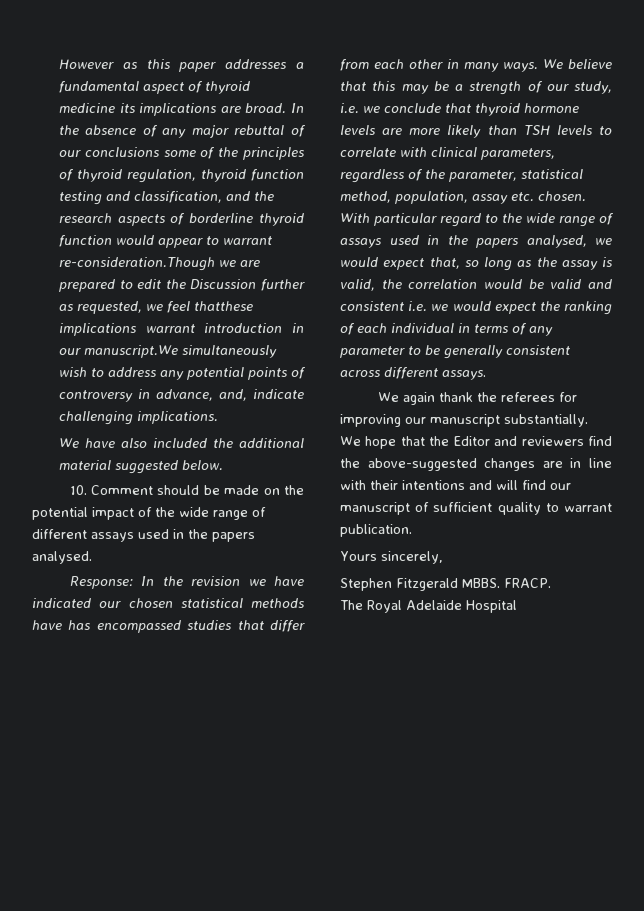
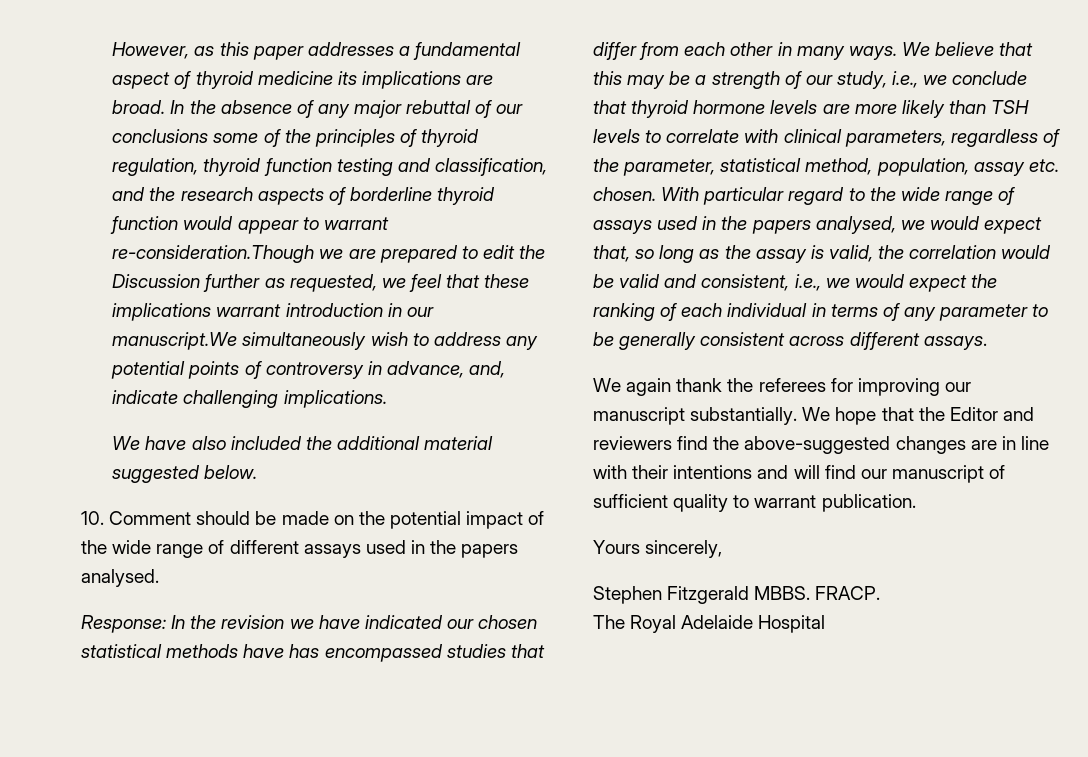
[58,59,114,69] However -> [112,42,190,59] However,
[193,301,253,311] thatthese -> [446,274,530,288] that these
[340,103,359,114] i.e. -> [892,71,919,88] i.e.,
[340,301,428,312] consistent i.e. -> [701,274,821,291] consistent, i.e.,

